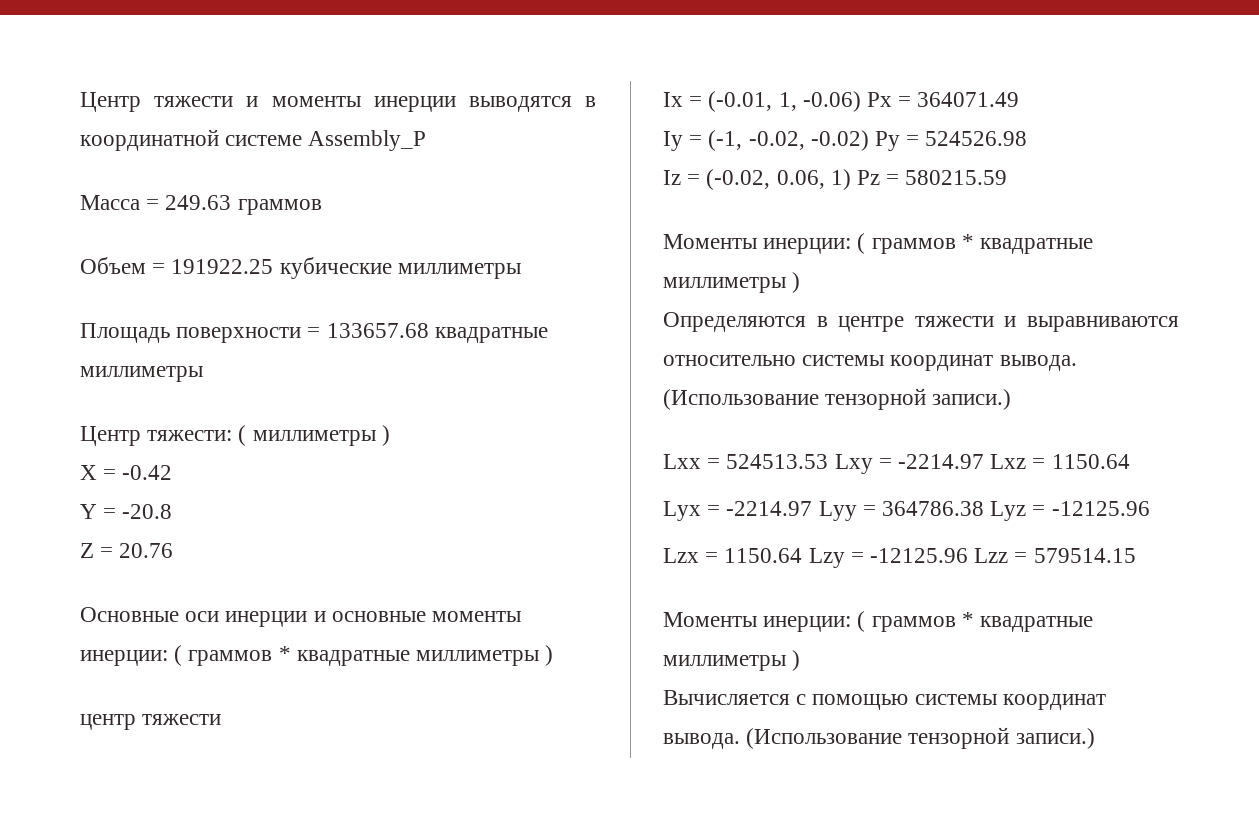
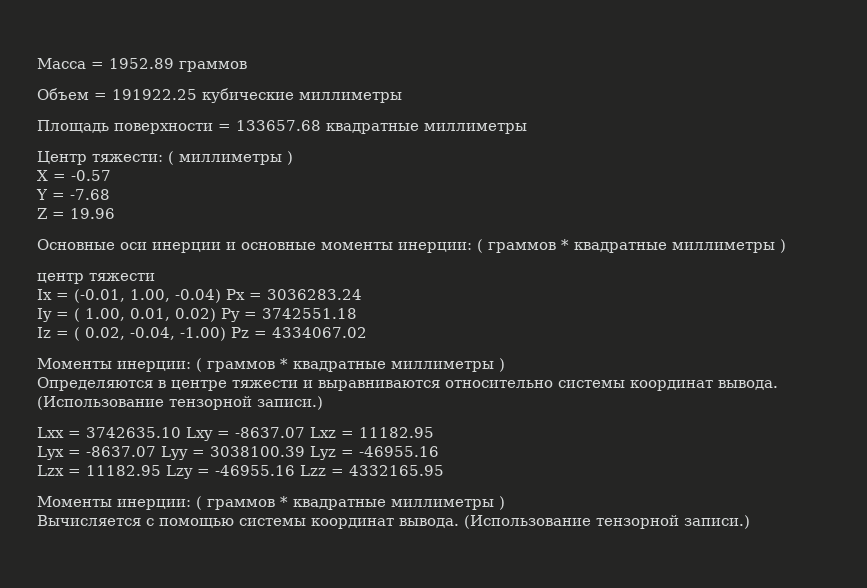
[80,92,596,112] [80,129,427,151] Центр тяжести и моменты инерции выводятся в координатной системе Assembly_P // -> (37, 63) none
[165,195,232,210] 249.63 -> [109,58,174,69] 1952.89
[122,465,173,480] -0.42 -> [71,170,111,181] -0.57
[122,504,173,519] -20.8 -> [70,189,110,200] -7.68
[119,543,174,558] 20.76 -> [70,208,115,219] 19.96
[778,91,861,112] 1, -0.06) -> [130,289,221,303] 1.00, -0.04)
[917,92,1020,107] 364071.49 -> [267,289,362,300] 3036283.24
[708,130,869,151] (-1, -0.02, -0.02) -> [74,308,216,322] ( 1.00, 0.01, 0.02)
[925,131,1028,146] 524526.98 -> [262,308,357,319] 3742551.18
[706,169,851,190] (-0.02, 0.06, 1) -> [74,327,226,341] ( 0.02, -0.04, -1.00)
[905,170,1008,185] 580215.59 -> [272,327,367,338] 4334067.02
[726,454,829,469] 524513.53 -> [86,427,181,438] 3742635.10
[898,454,985,469] -2214.97 -> [235,427,305,438] -8637.07
[1051,454,1130,469] 1150.64 -> [359,427,434,438] 11182.95
[726,501,813,516] -2214.97 -> [86,446,156,457] -8637.07
[882,501,985,516] 364786.38 -> [210,446,305,457] 3038100.39
[1051,501,1150,516] -12125.96 -> [359,446,439,457] -46955.16
[724,548,803,563] 1150.64 -> [86,465,161,476] 11182.95
[870,548,969,563] -12125.96 -> [215,465,295,476] -46955.16
[1033,548,1136,563] 579514.15 -> [349,465,444,476] 4332165.95

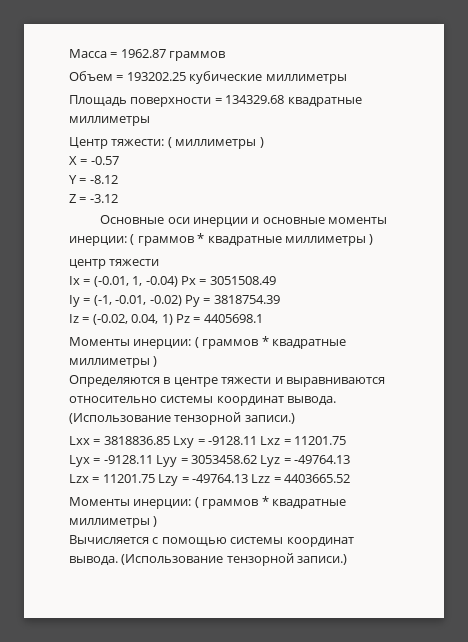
[109,58,174,69] 1952.89 -> [120,49,166,58] 1962.87
[112,89,197,100] 191922.25 -> [126,72,186,81] 193202.25
[236,120,321,131] 133657.68 -> [225,95,285,104] 134329.68
[70,189,110,200] -7.68 -> [89,175,118,184] -8.12
[70,208,115,219] 19.96 -> [89,194,118,203] -3.12
[130,289,170,302] 1.00, -> [132,276,143,286] 1,
[267,289,362,300] 3036283.24 -> [209,276,276,285] 3051508.49
[74,308,216,322] ( 1.00, 0.01, 0.02) -> [93,295,182,306] (-1, -0.01, -0.02)
[262,308,357,319] 3742551.18 -> [213,295,280,304] 3818754.39
[74,327,226,341] ( 0.02, -0.04, -1.00) -> [92,314,173,325] (-0.02, 0.04, 1)
[272,327,367,338] 4334067.02 -> [203,314,263,323] 4405698.1
[86,427,181,438] 3742635.10 -> [103,436,170,445] 3818836.85
[235,427,305,438] -8637.07 -> [207,436,257,445] -9128.11
[359,427,434,438] 11182.95 -> [294,436,346,445] 11201.75
[86,446,156,457] -8637.07 -> [103,455,153,464] -9128.11
[210,446,305,457] 3038100.39 -> [190,455,257,464] 3053458.62
[359,446,439,457] -46955.16 -> [294,455,350,464] -49764.13
[86,465,161,476] 11182.95 -> [102,474,155,483] 11201.75
[215,465,295,476] -46955.16 -> [191,474,248,483] -49764.13
[349,465,444,476] 4332165.95 -> [284,474,350,483] 4403665.52

